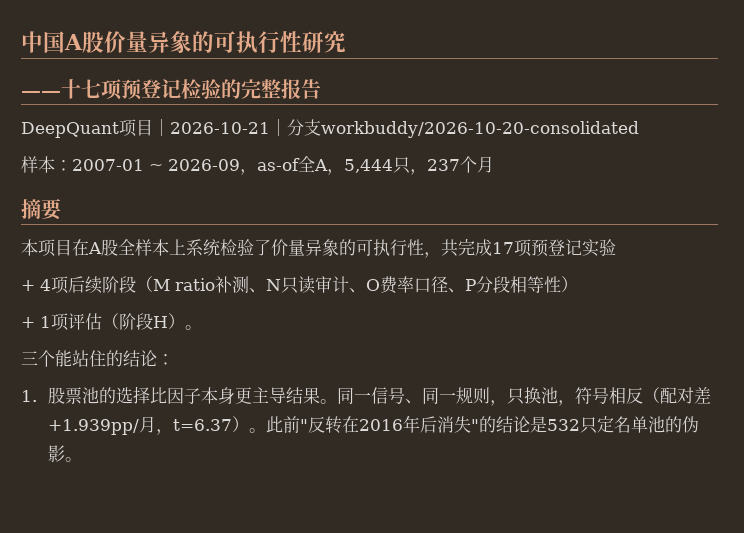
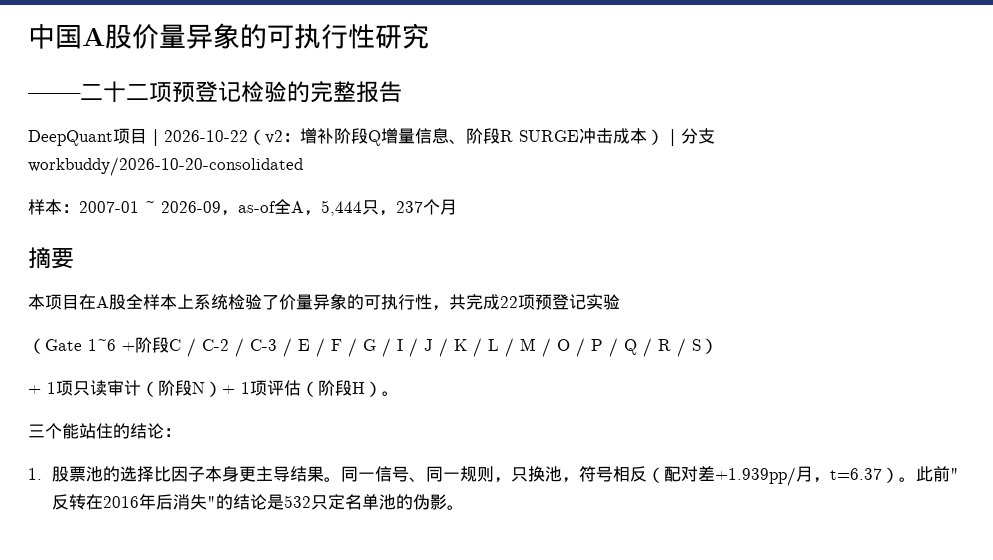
[61,79,101,99] 十七 -> [80,81,149,103] 二十二
[170,122,270,134] 2026-10-21 -> [164,128,664,146] 2026-10-22（v2：增补阶段Q增量信息、阶段R SURGE冲击成本）
[492,242,514,254] 17 -> [500,296,518,308] 22
[21,276,578,294] + 4项后续阶段（M ratio补测、N只读审计、O费率口径、P分段相等性） // -> [28,337,718,357] [28,380,222,397] （Gate 1~6 +阶段C / C-2 / C-3 / E / F / G / I / J / K / L / M / O / P / Q / R / S） // + 1项只读审计（阶段N）

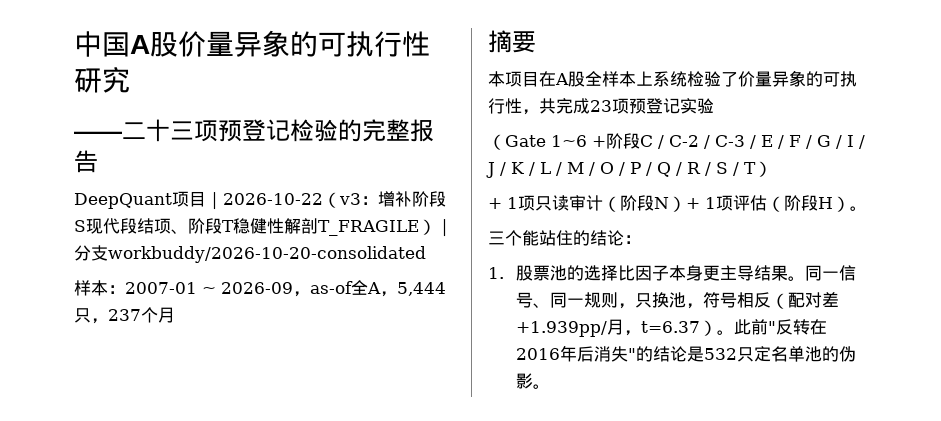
[126,84,149,100] 二 -> [170,121,194,140] 三
[265,130,283,144] v2 -> [339,193,361,205] v3
[368,128,647,146] Q增量信息、阶段R SURGE冲击成本 -> [74,218,419,236] S现代段结项、阶段T稳健性解剖T_FRAGILE
[500,296,518,308] 22 -> [590,100,612,112] 23
(701, 345) none -> [733,162,756,176] / T

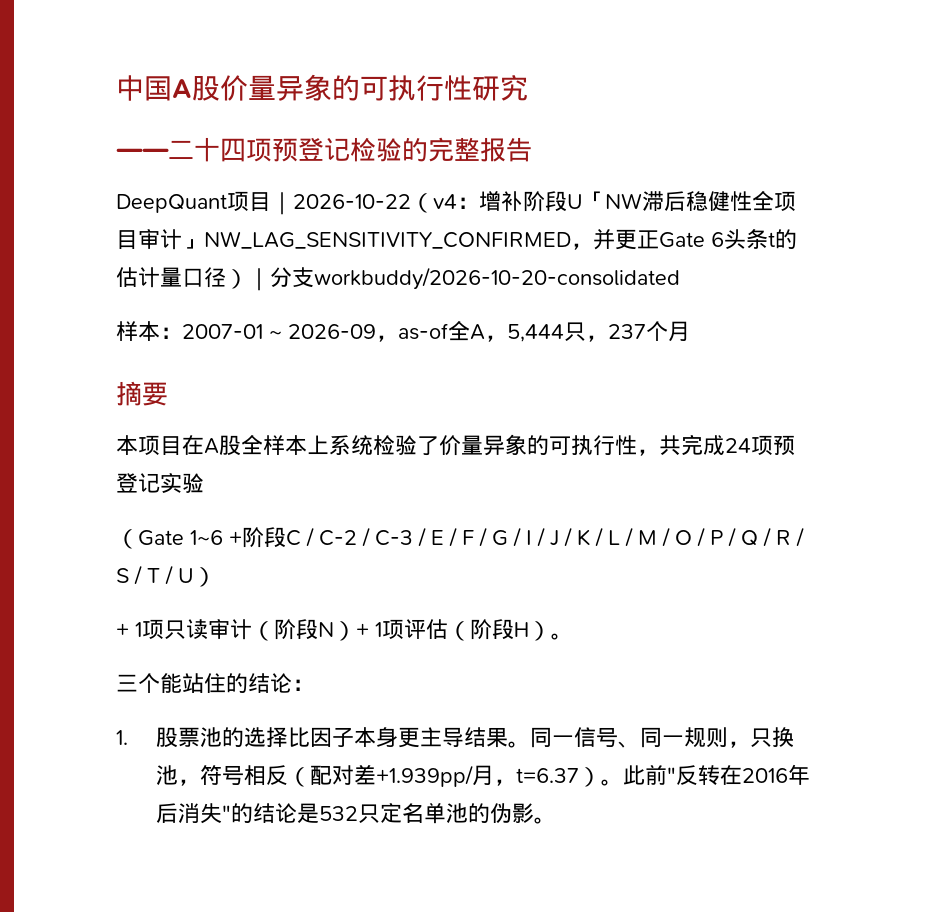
[170,121,194,140] 三 -> [220,138,246,162] 四
[339,193,361,205] v3 -> [433,194,457,209] v4
[74,218,419,236] S现代段结项、阶段T稳健性解剖T_FRAGILE -> [567,191,796,211] [116,229,797,250] [116,267,226,288] U「NW滞后稳健性全项目审计」NW_LAG_SENSITIVITY_CONFIRMED，并更正Gate 6头条t的估计量口径
[590,100,612,112] 23 -> [725,438,751,453] 24
(756, 168) none -> [165,565,194,585] / U

